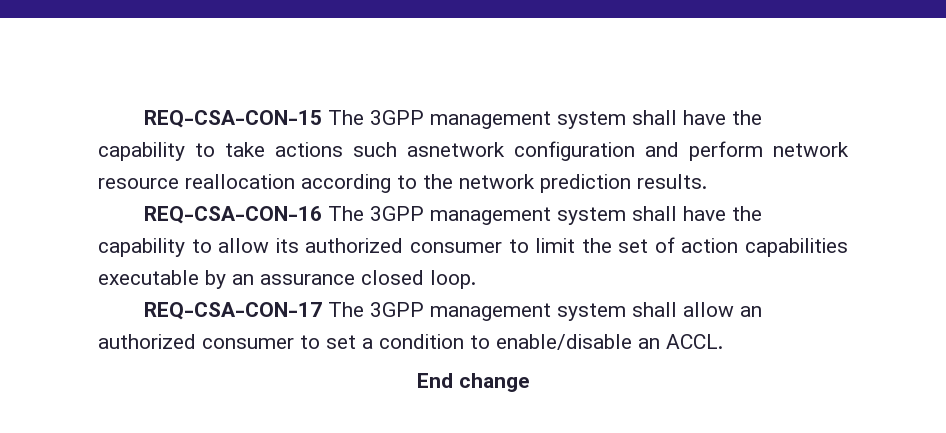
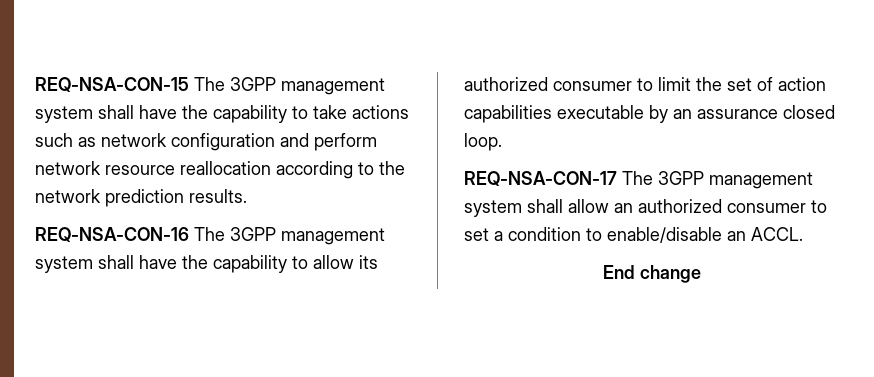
[143,110,322,128] REQ-CSA-CON-15 -> [35,77,189,92] REQ-NSA-CON-15
[407,142,505,157] asnetwork -> [78,133,167,147] as network
[143,206,322,224] REQ-CSA-CON-16 -> [35,227,189,242] REQ-NSA-CON-16
[143,302,322,320] REQ-CSA-CON-17 -> [464,171,617,186] REQ-NSA-CON-17

